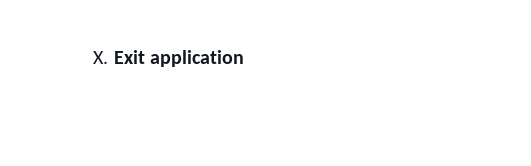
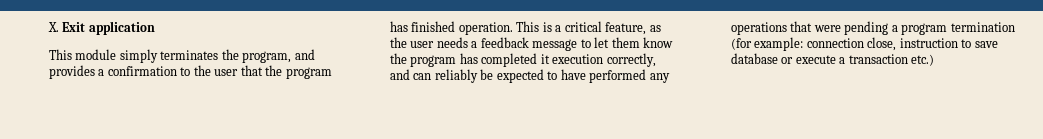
(245, 58) none -> [48,49,315,63] [48,65,332,79] [389,21,661,35] [389,37,674,51] [389,53,656,67] [389,69,670,83] [730,21,1015,35] [730,37,998,51] [730,53,935,66] // This module simply terminates the program, and provides a confirmation to the user that the program has finished operation. This is a critical feature, as the user needs a feedback message to let them know the program has completed it execution correctly, and can reliably be expected to have performed any operations that were pending a program termination (for example: connection close, instruction to save database or execute a transaction etc.)

